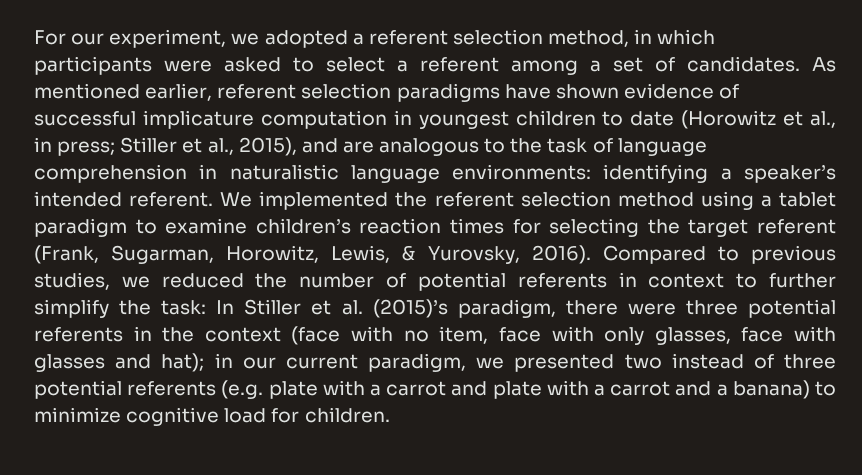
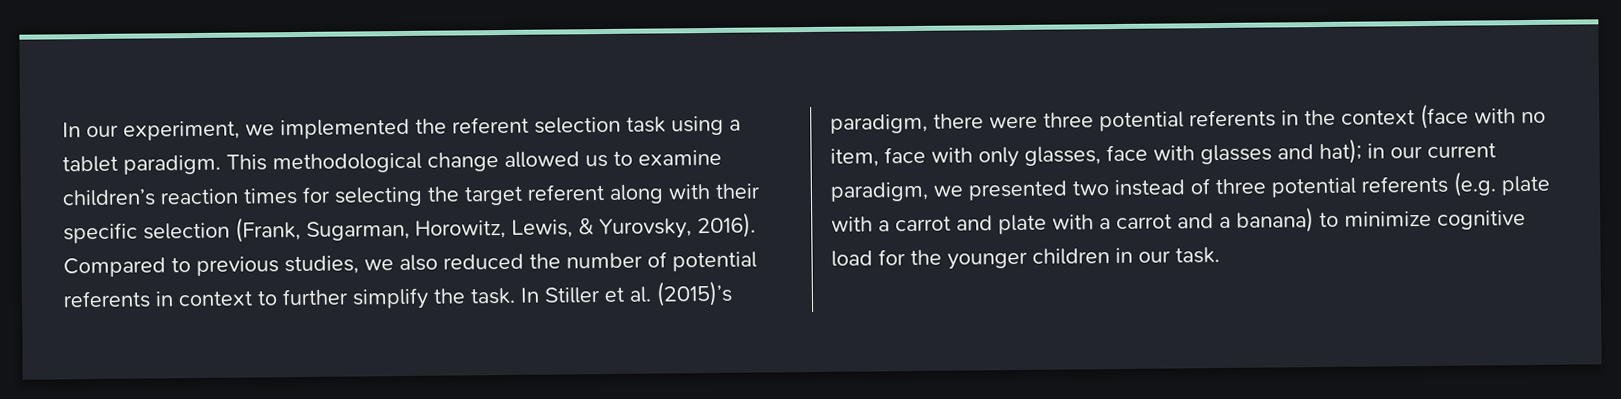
[34,30,66,45] For -> [62,122,81,138] In
[264,29,716,48] [34,56,836,75] [34,83,740,102] [34,110,836,129] [34,137,707,156] [34,164,837,183] [34,191,253,207] adopted a referent selection method, in which participants were asked to select a referent among a set of candidates. As mentioned earlier, referent selection paradigms have shown evidence of successful implicature computation in youngest children to date (Horowitz et al., in press; Stiller et al., 2015), and are analogous to the task of language comprehension in naturalistic language environments: identifying a speaker’s intended referent. We -> (275, 130) none
[617,192,694,207] method -> [626,116,666,133] task
[34,218,127,237] paradigm -> [123,151,608,175] paradigm. This methodological change allowed us
(837, 226) none -> [609,183,760,204] [63,222,230,244] along with their specific selection
(150, 282) none -> [399,254,438,272] also
[161,300,207,315] task: -> [470,287,516,305] task.
[304,407,390,423] children. -> [910,247,1220,270] the younger children in our task.

